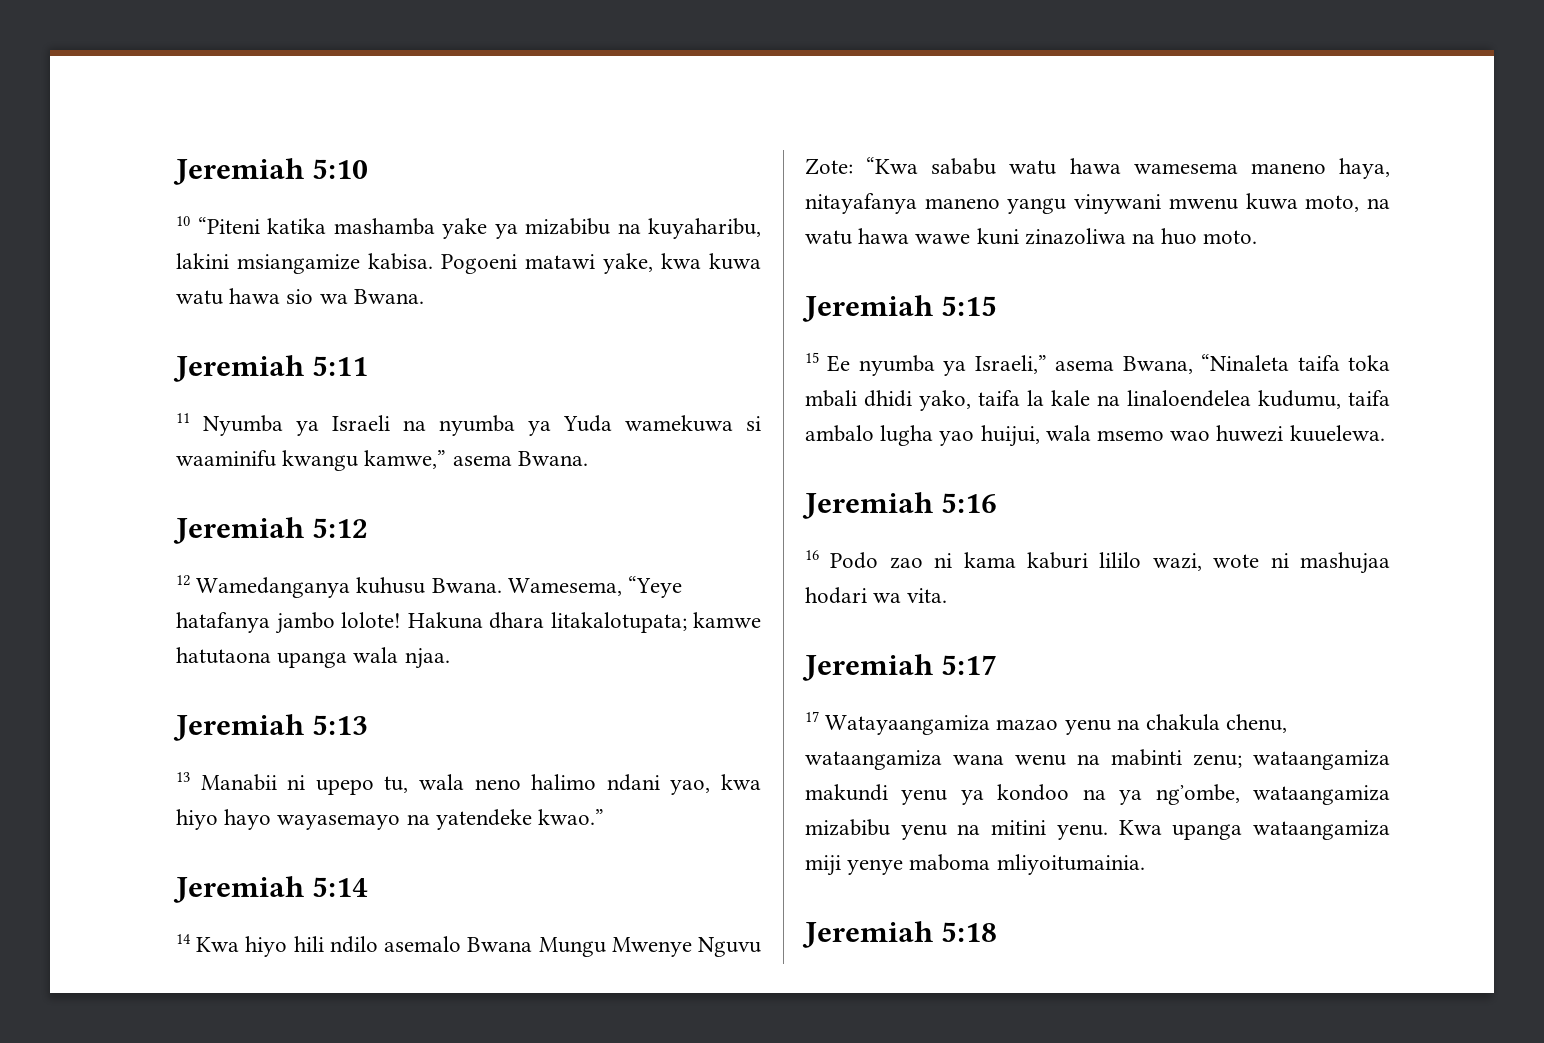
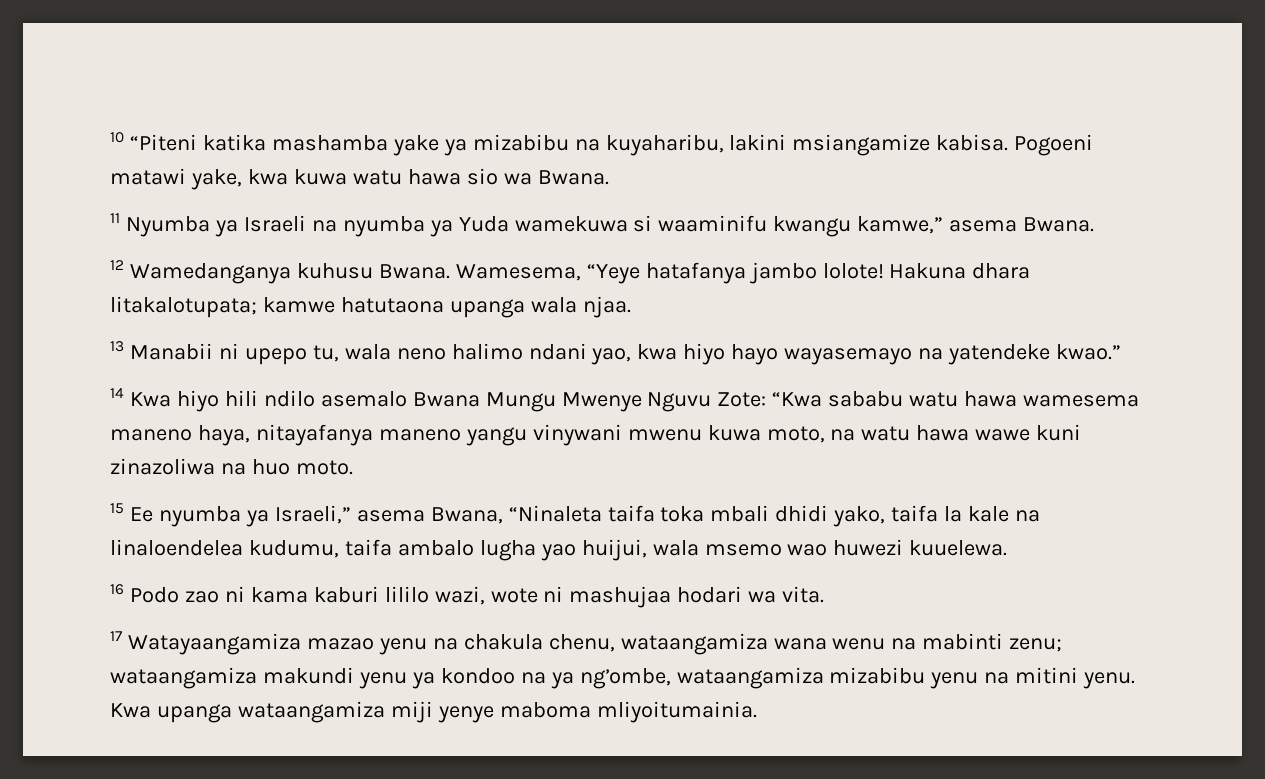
[173,158,369,185] Jeremiah 5:10 // -> (110, 137) none
[173,355,369,382] // Jeremiah 5:11 -> (609, 177) none
[173,517,369,544] // Jeremiah 5:12 -> (1095, 224) none
[173,714,369,741] // Jeremiah 5:13 -> (631, 307) none
[173,876,369,903] // Jeremiah 5:14 -> (1122, 352) none
[802,295,998,322] // Jeremiah 5:15 -> (353, 467) none
[802,492,998,519] // Jeremiah 5:16 -> (1008, 548) none
[802,654,998,681] // Jeremiah 5:17 -> (825, 594) none
[802,921,998,948] // Jeremiah 5:18 -> (757, 712) none

